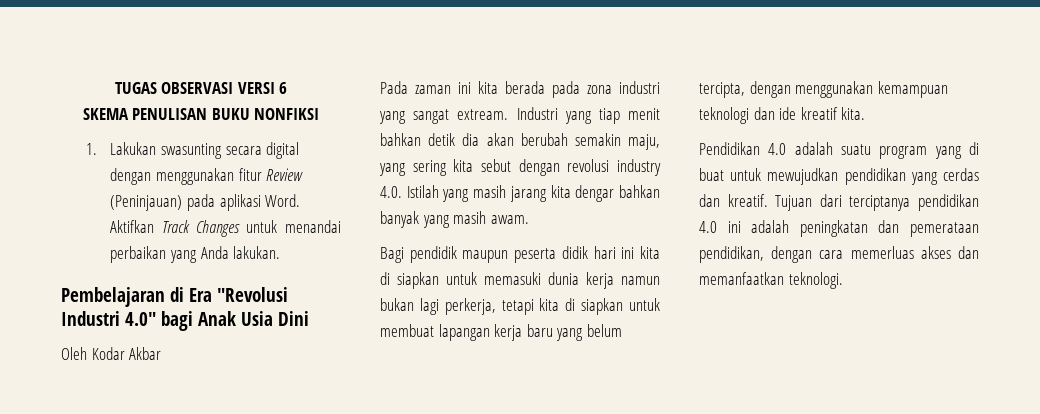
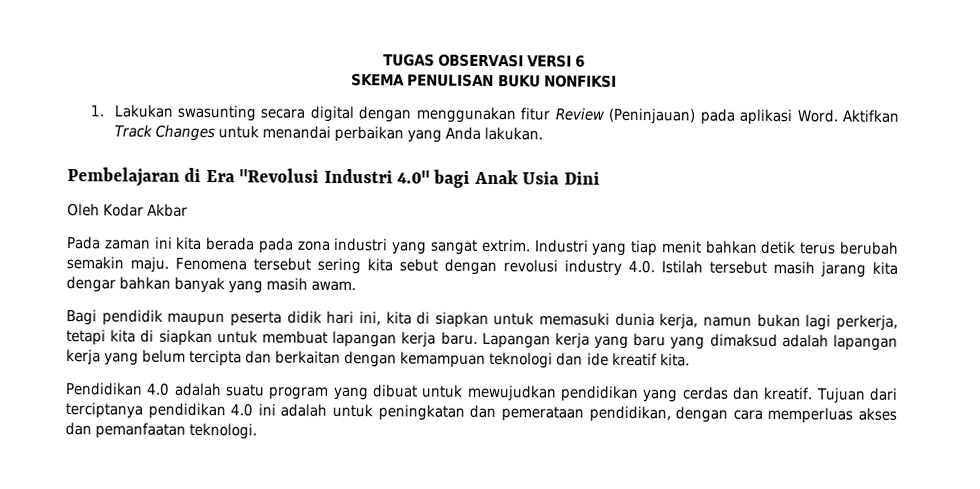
[457,109,509,120] extream. -> [480,238,531,253] extrim.
[462,133,660,150] [379,163,406,176] dia akan berubah semakin maju, yang -> [799,241,900,255] [66,256,311,273] terus berubah semakin maju. Fenomena tersebut
[442,189,470,202] yang -> [709,260,767,274] tersebut
[621,247,635,259] ini -> [358,311,381,326] ini,
[586,272,614,289] kerja -> [659,313,699,330] kerja,
[526,324,622,341] [699,81,874,98] baru yang belum tercipta, dengan menggunakan -> [440,331,898,351] [66,349,398,368] baru. Lapangan kerja yang baru yang dimaksud adalah lapangan kerja yang belum tercipta dan berkaitan dengan
[969,142,979,155] [699,168,724,181] di buat -> [372,384,419,398] dibuat
(790, 226) none -> [332,403,374,418] untuk
[850,246,914,259] memerluas -> [767,406,854,424] memperluas
[699,272,784,285] memanfaatkan -> [95,422,187,439] pemanfaatan

